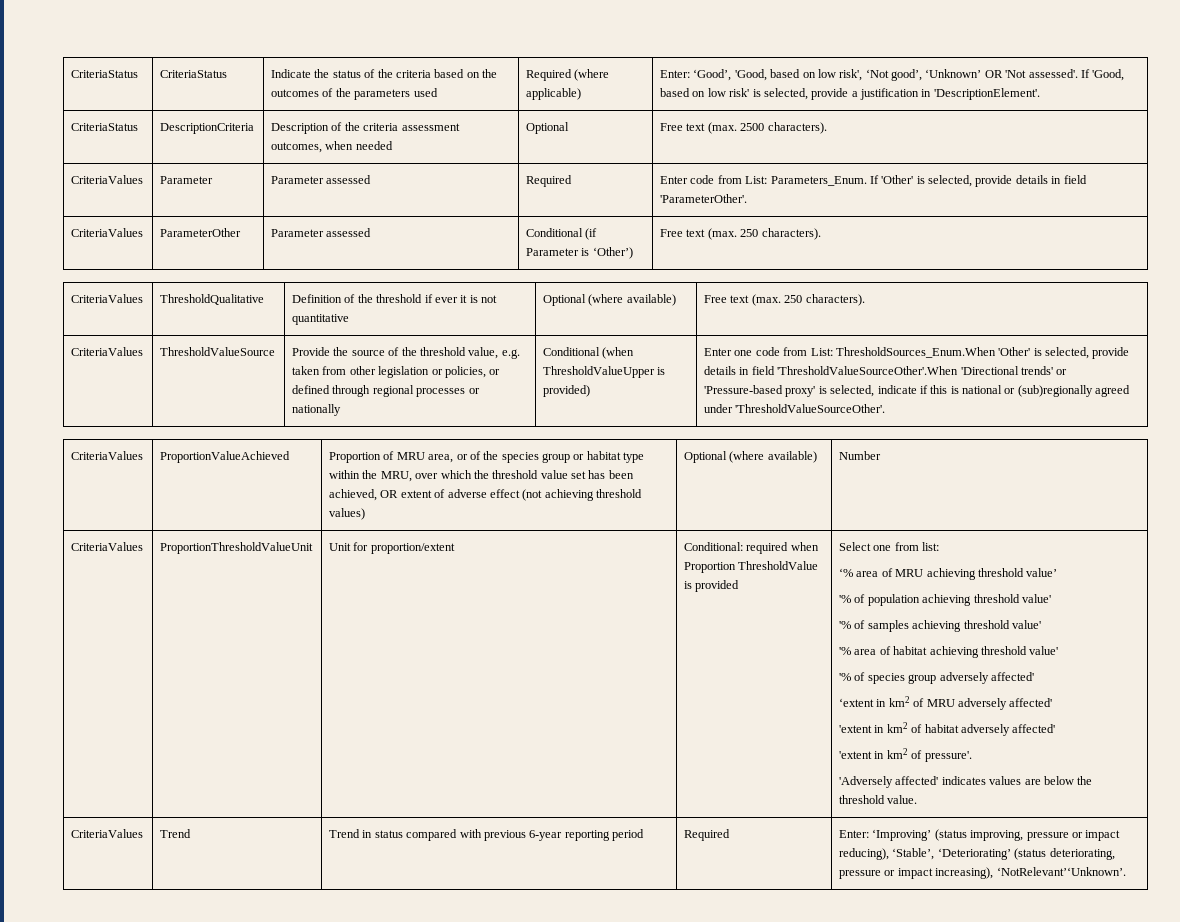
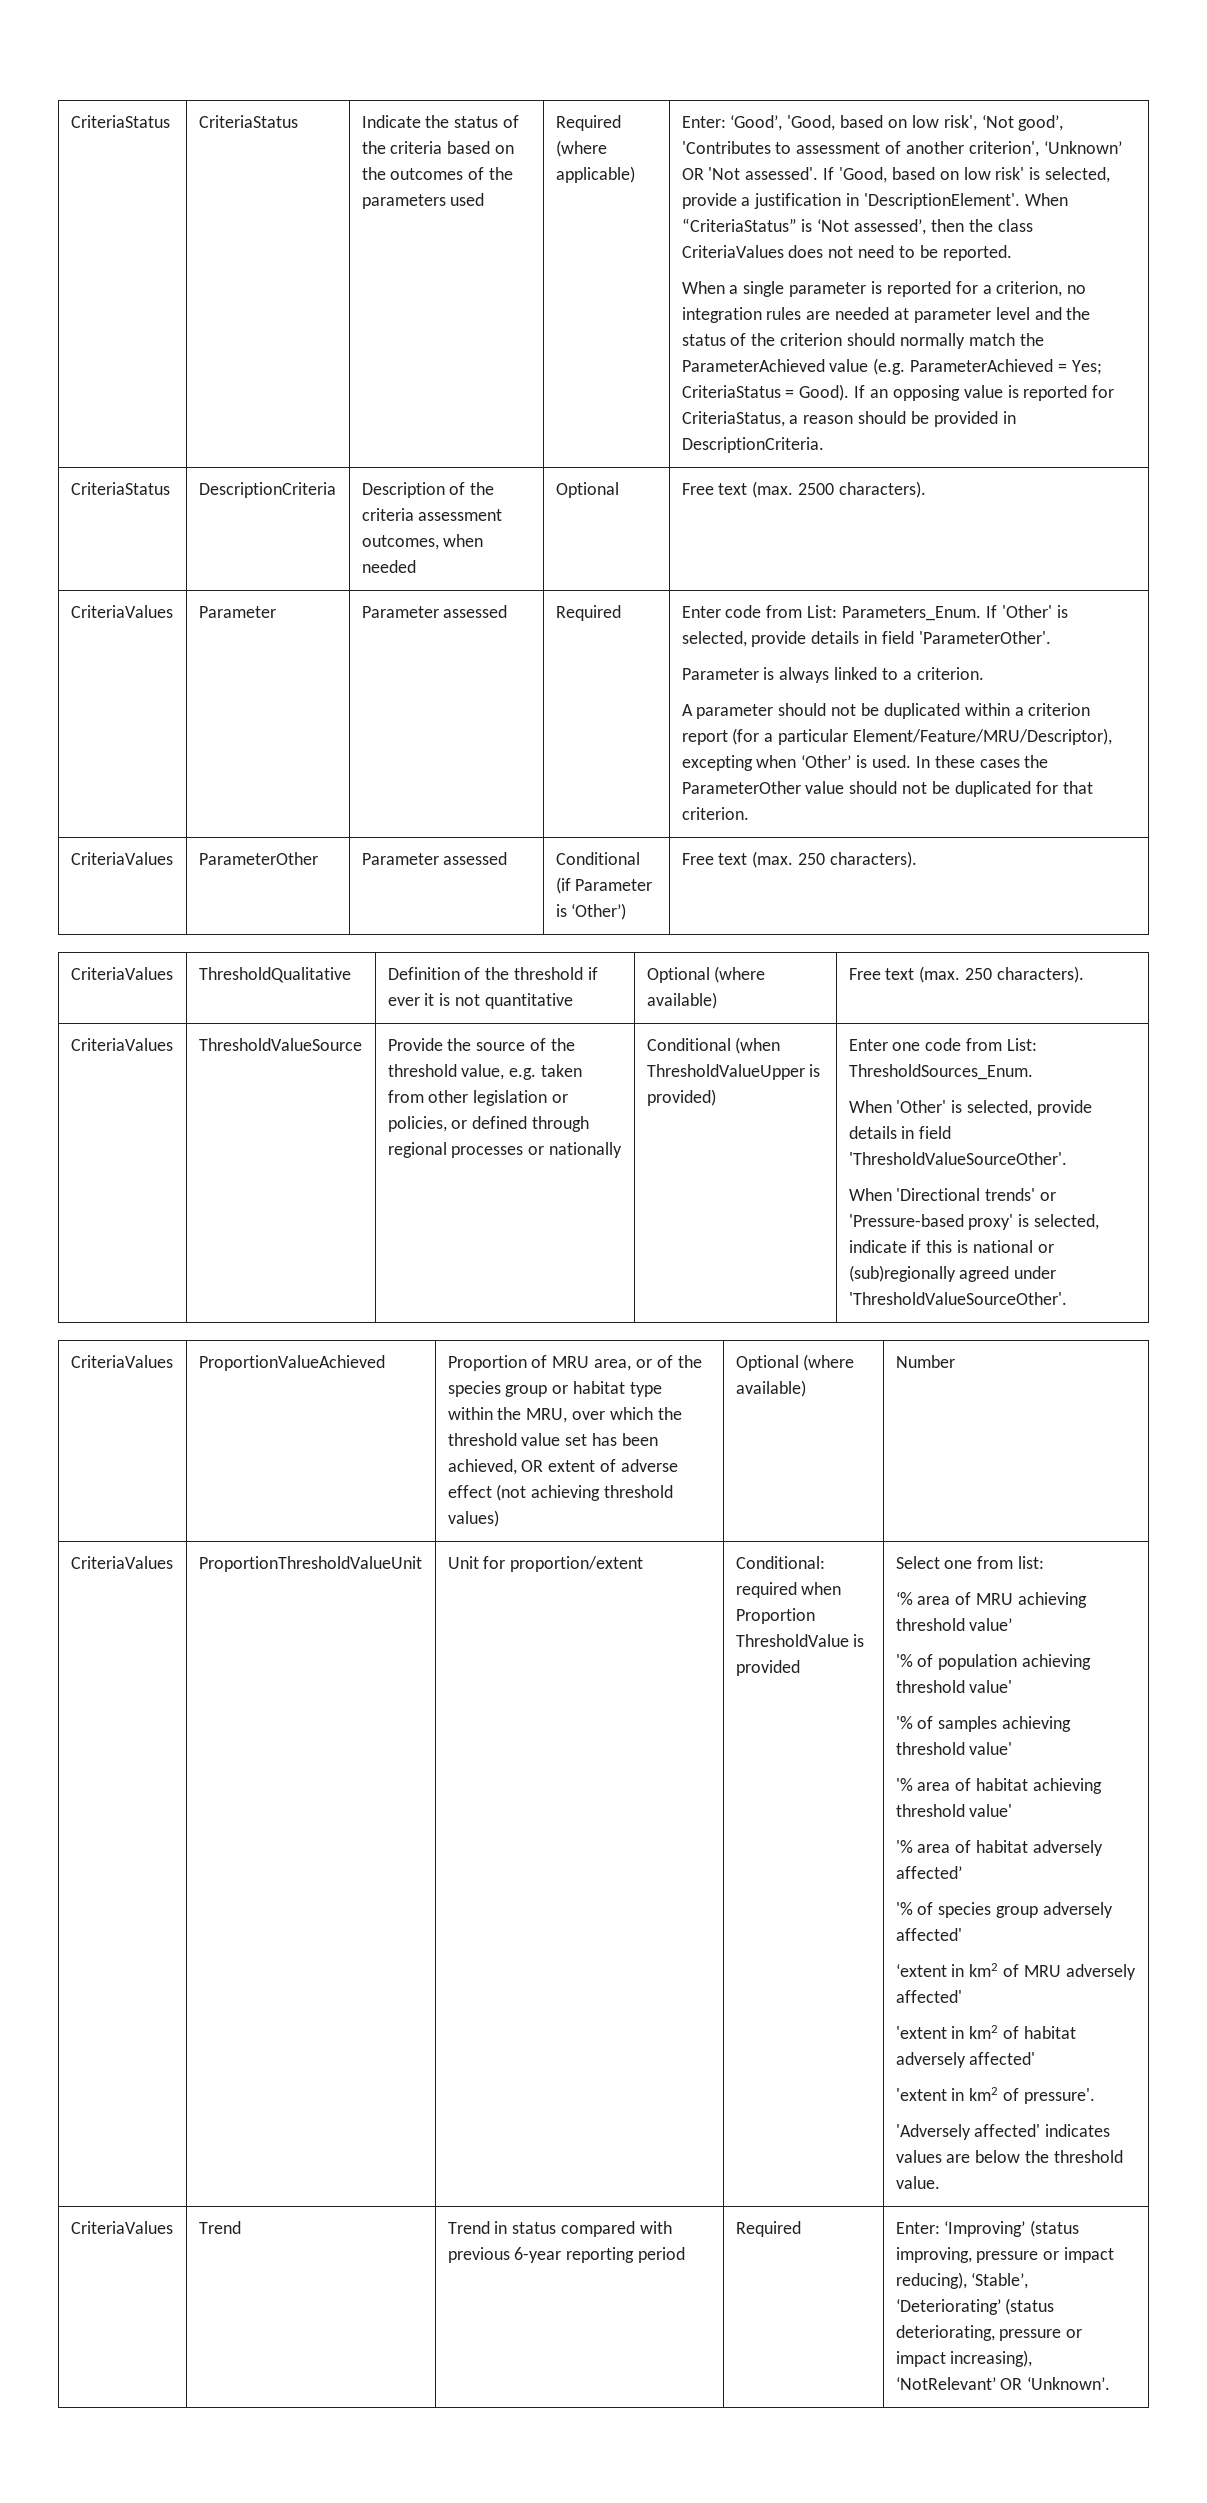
(923, 75) none -> [681,141,1039,157] 'Contributes to assessment of another criterion',
(1040, 94) none -> [1024,193,1068,206] [681,218,1033,235] [681,245,1012,261] [681,281,1087,297] [681,307,1091,323] [681,333,1044,349] [681,358,1102,375] [681,384,1115,401] [681,411,1016,427] [681,437,824,453] When “CriteriaStatus” is ‘Not assessed’, then the class CriteriaValues does not need to be reported. // When a single parameter is reported for a criterion, no integration rules are needed at parameter level and the status of the criterion should normally match the ParameterAchieved value (e.g. ParameterAchieved = Yes; CriteriaStatus = Good). If an opposing value is reported for CriteriaStatus, a reason should be provided in DescriptionCriteria.
(748, 198) none -> [681,667,984,683] [681,703,1091,719] [681,728,1113,745] [681,755,1049,771] [681,781,1093,797] [681,807,749,820] // Parameter is always linked to a criterion. // A parameter should not be duplicated within a criterion report (for a particular Element/Feature/MRU/Descriptor), excepting when ‘Other’ is used. In these cases the ParameterOther value should not be duplicated for that criterion.
[835,347,1130,359] [704,366,959,375] ThresholdSources_Enum.When 'Other' is selected, provide details in field 'ThresholdValueSourceOther'.When -> [848,1064,1033,1080] [848,1100,1093,1116] [848,1126,952,1139] [848,1152,1067,1165] [848,1188,892,1201] ThresholdSources_Enum. // When 'Other' is selected, provide details in field 'ThresholdValueSourceOther'. // When
(1059, 650) none -> [895,1840,1104,1856] [895,1866,962,1879] // '% area of habitat adversely affected’
[996,867,1126,876] ‘NotRelevant’‘Unknown’. -> [895,2377,1111,2390] ‘NotRelevant’ OR ‘Unknown’.

